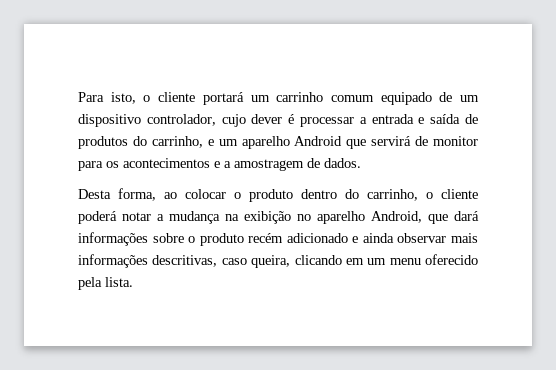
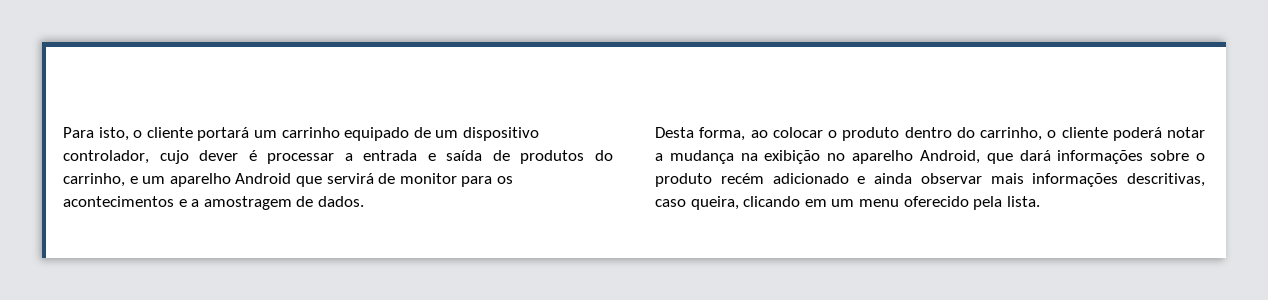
[330,95,374,102] comum -> (340, 132) none

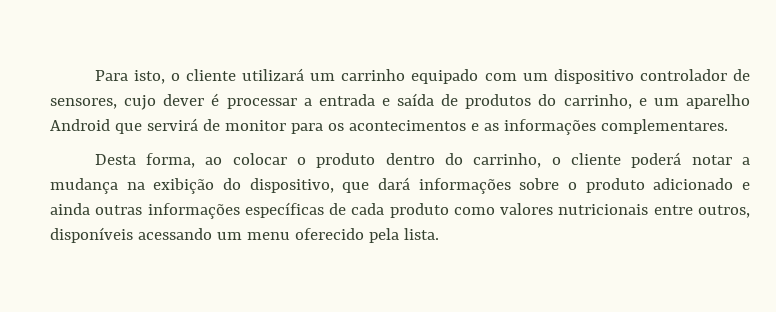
[197,127,250,141] portará -> [242,68,305,81] utilizará
[413,127,431,138] de -> [484,73,517,81] com
[63,150,149,164] controlador, -> [639,69,750,81] [50,98,117,109] controlador de sensores,
[191,196,364,210] a amostragem de dados. -> [483,119,728,135] as informações complementares.
[827,150,980,164] no aparelho Android, -> [222,178,334,193] do dispositivo,
[720,173,764,184] recém -> (645, 185) none
[920,173,1205,187] [655,196,827,210] observar mais informações descritivas, caso queira, clicando em -> [95,202,750,219] [50,227,212,243] outras informações específicas de cada produto como valores nutricionais entre outros, disponíveis acessando

